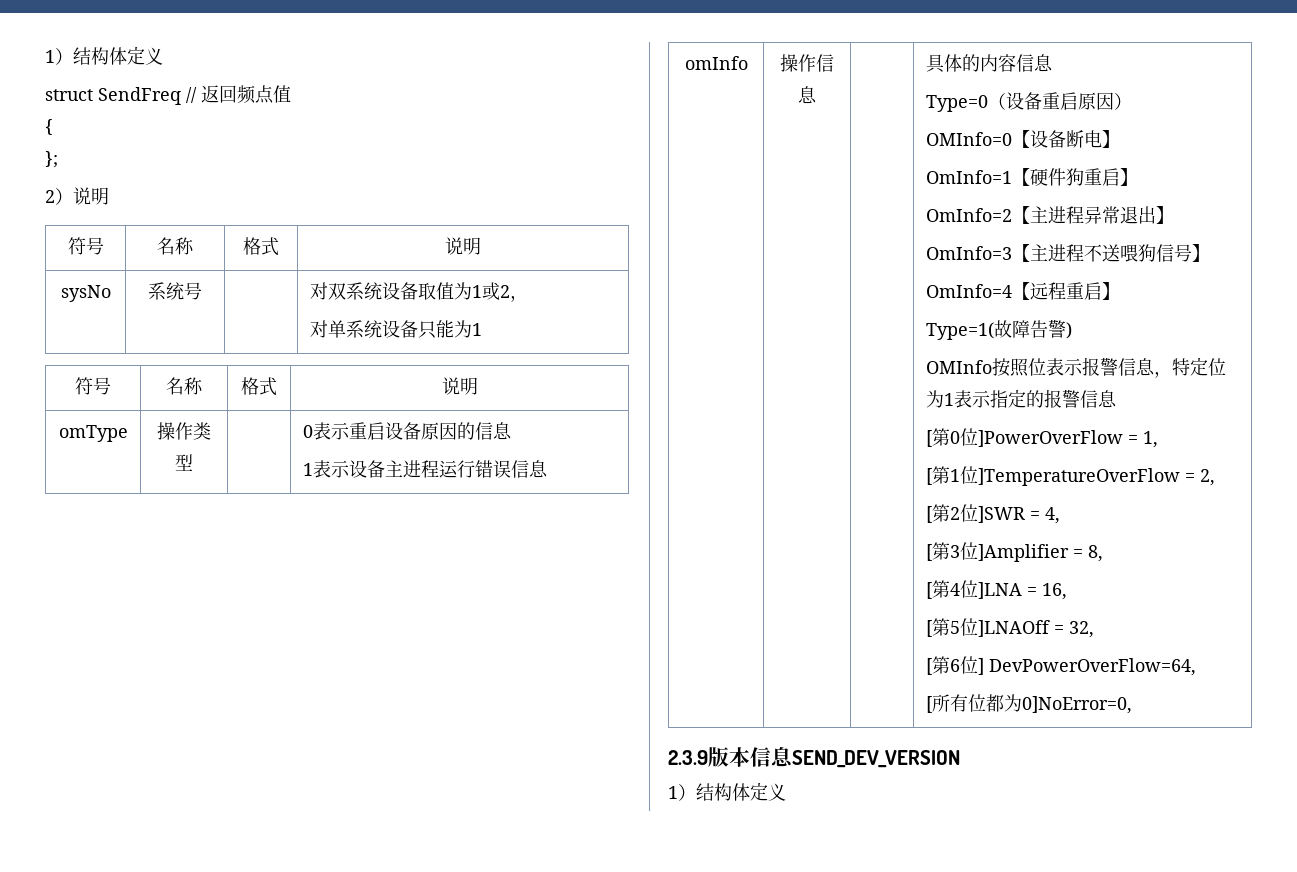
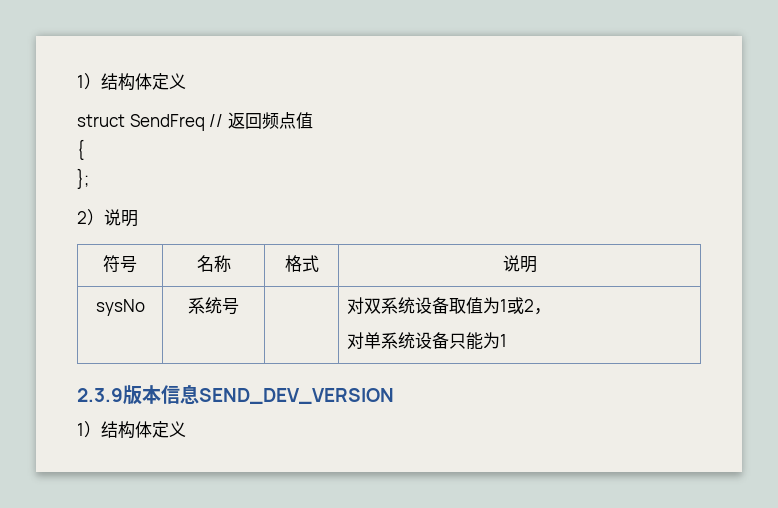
[75,377,111,395] [166,377,203,395] [241,377,277,396] [441,377,478,395] [58,425,128,442] [157,422,211,440] [175,454,193,471] [302,422,512,440] [302,460,548,478] [684,56,748,70] [780,54,834,72] [798,86,817,104] [925,54,1053,73] [925,92,1132,112] [925,130,1120,148] [925,168,1138,186] [925,206,1174,224] [925,244,1210,262] [925,282,1120,300] [925,319,1072,340] [925,357,1226,378] [925,389,1117,408] [925,428,1158,448] [925,466,1215,486] [925,504,1060,524] [925,542,1103,562] [925,580,1067,600] [925,618,1094,638] [925,656,1196,676] [925,694,1132,714] // 符号 | 名称 | 格式 | 说明 // omType | 操作类型 | | 0表示重启设备原因的信息 // 1表示设备主进程运行错误信息 // omInfo | 操作信息 | | 具体的内容信息 // Type=0（设备重启原因） // OMInfo=0【设备断电】 // OmInfo=1【硬件狗重启】 // OmInfo=2【主进程异常退出】 // OmInfo=3【主进程不送喂狗信号】 // OmInfo=4【远程重启】 // Type=1(故障告警) // OMInfo按照位表示报警信息，特定位为1表示指定的报警信息 // [第0位]PowerOverFlow = 1, // [第1位]TemperatureOverFlow = 2, // [第2位]SWR = 4, // [第3位]Amplifier = 8, // [第4位]LNA = 16, // [第5位]LNAOff = 32, // [第6位] DevPowerOverFlow=64, // [所有位都为0]NoError=0, -> (507, 340) none

